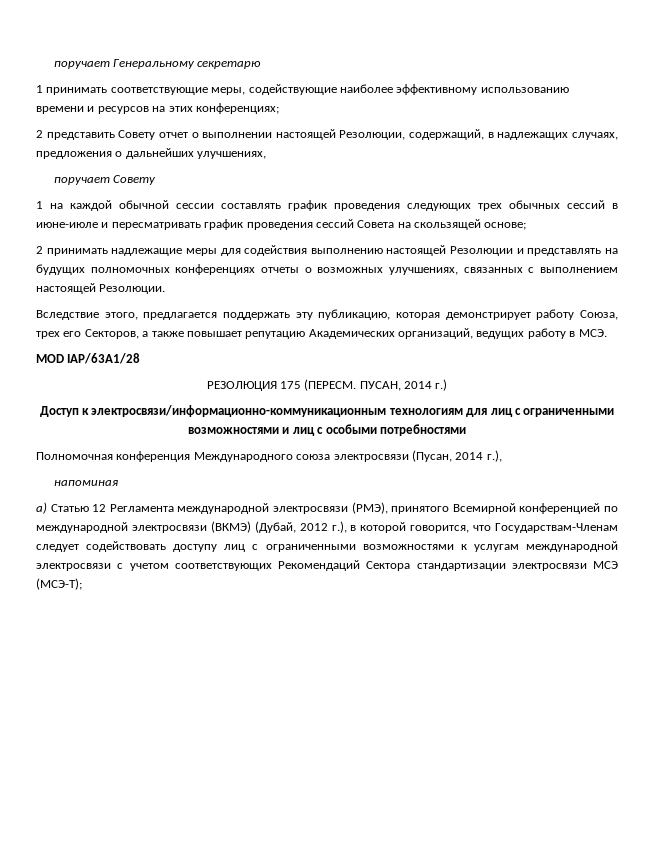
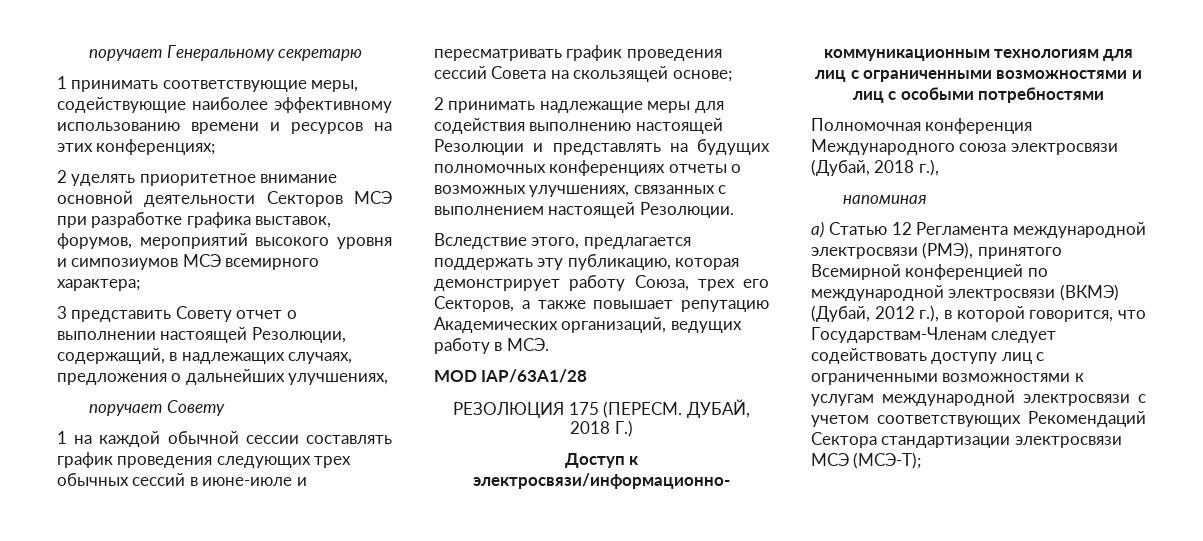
(43, 134) none -> [71,174,338,186] [57,191,392,207] [57,212,332,228] [57,233,392,249] [57,254,320,270] [57,279,140,291] [57,306,67,319] уделять приоритетное внимание основной деятельности Секторов МСЭ при разработке графика выставок, форумов, мероприятий высокого уровня и симпозиумов МСЭ всемирного характера; // 3
[359,379,448,391] ПУСАН, 2014 г.) -> [686,399,750,418] [570,420,633,437] ДУБАЙ, 2018 Г.)
[411,450,484,462] (Пусан, 2014 -> [811,159,915,176] (Дубай, 2018

